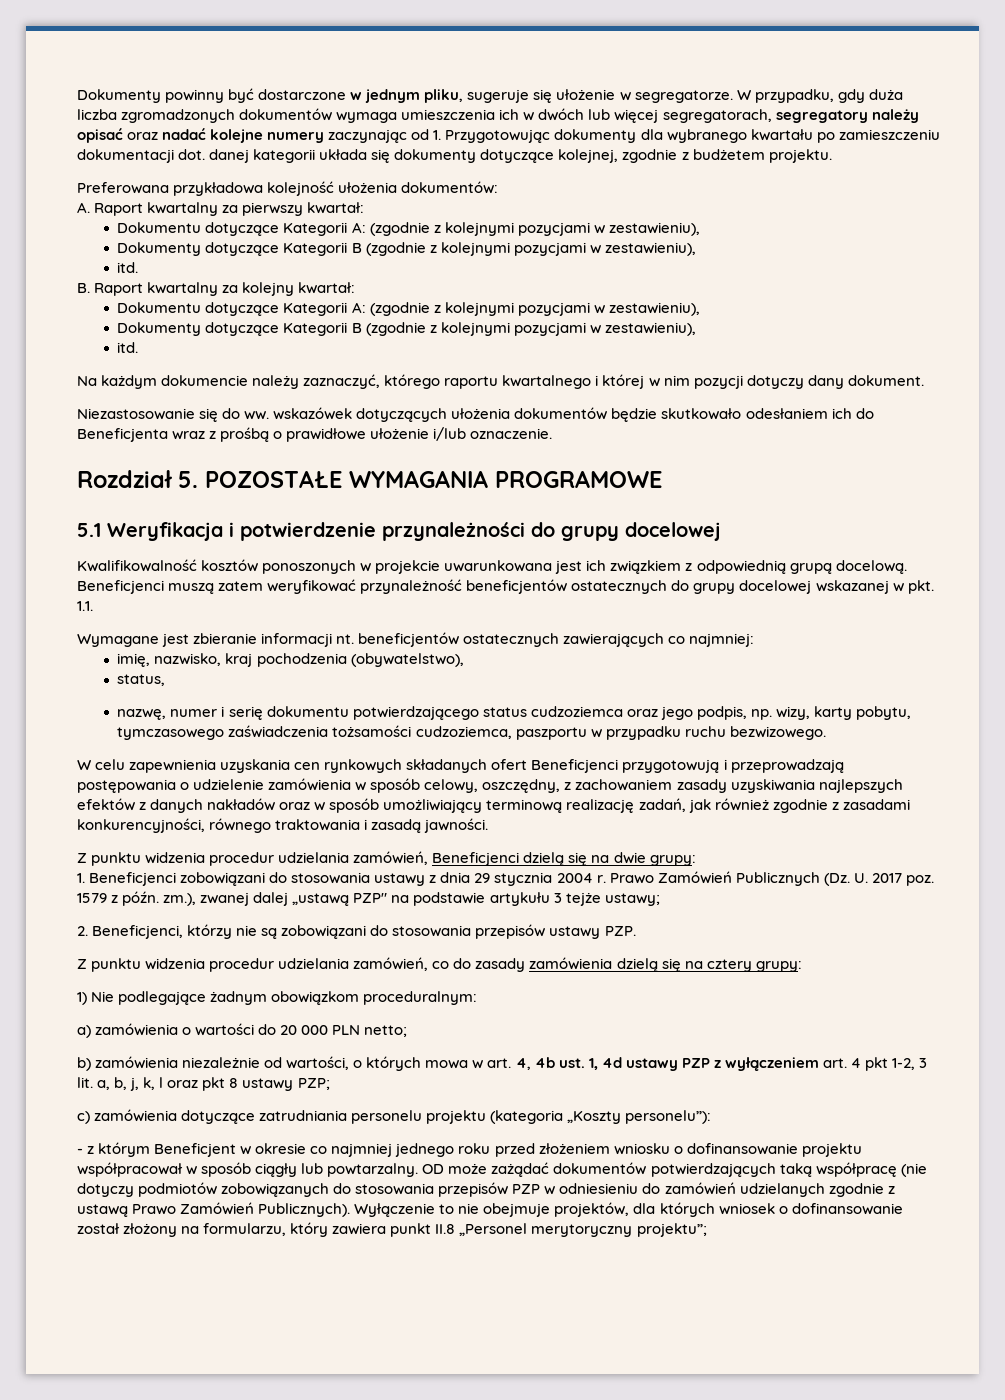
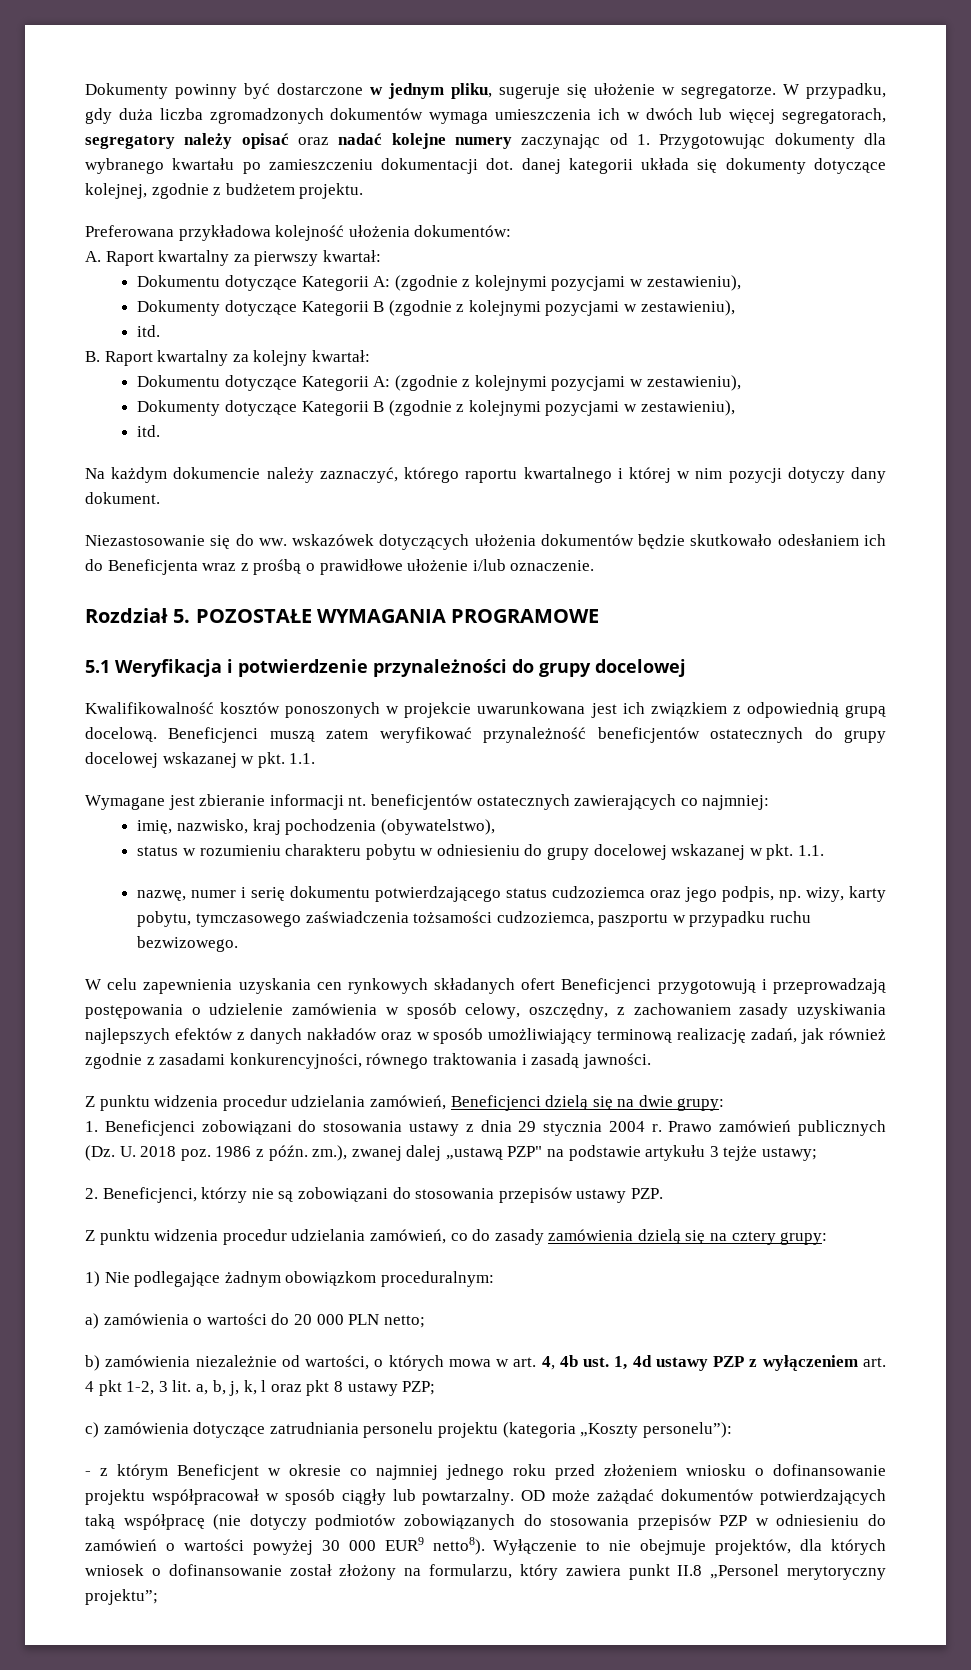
[117,674,166,686] status, -> [137,844,825,860] status w rozumieniu charakteru pobytu w odniesieniu do grupy docelowej wskazanej w pkt. 1.1.
[657,871,934,886] [77,893,107,903] Zamówień Publicznych (Dz. U. 2017 poz. 1579 -> [719,1120,887,1136] [85,1145,252,1161] zamówień publicznych (Dz. U. 2018 poz. 1986
[739,1183,895,1197] [77,1202,351,1217] udzielanych zgodnie z ustawą Prawo Zamówień Publicznych). -> [165,1537,485,1555] o wartości powyżej 30 000 EUR9 netto8).

